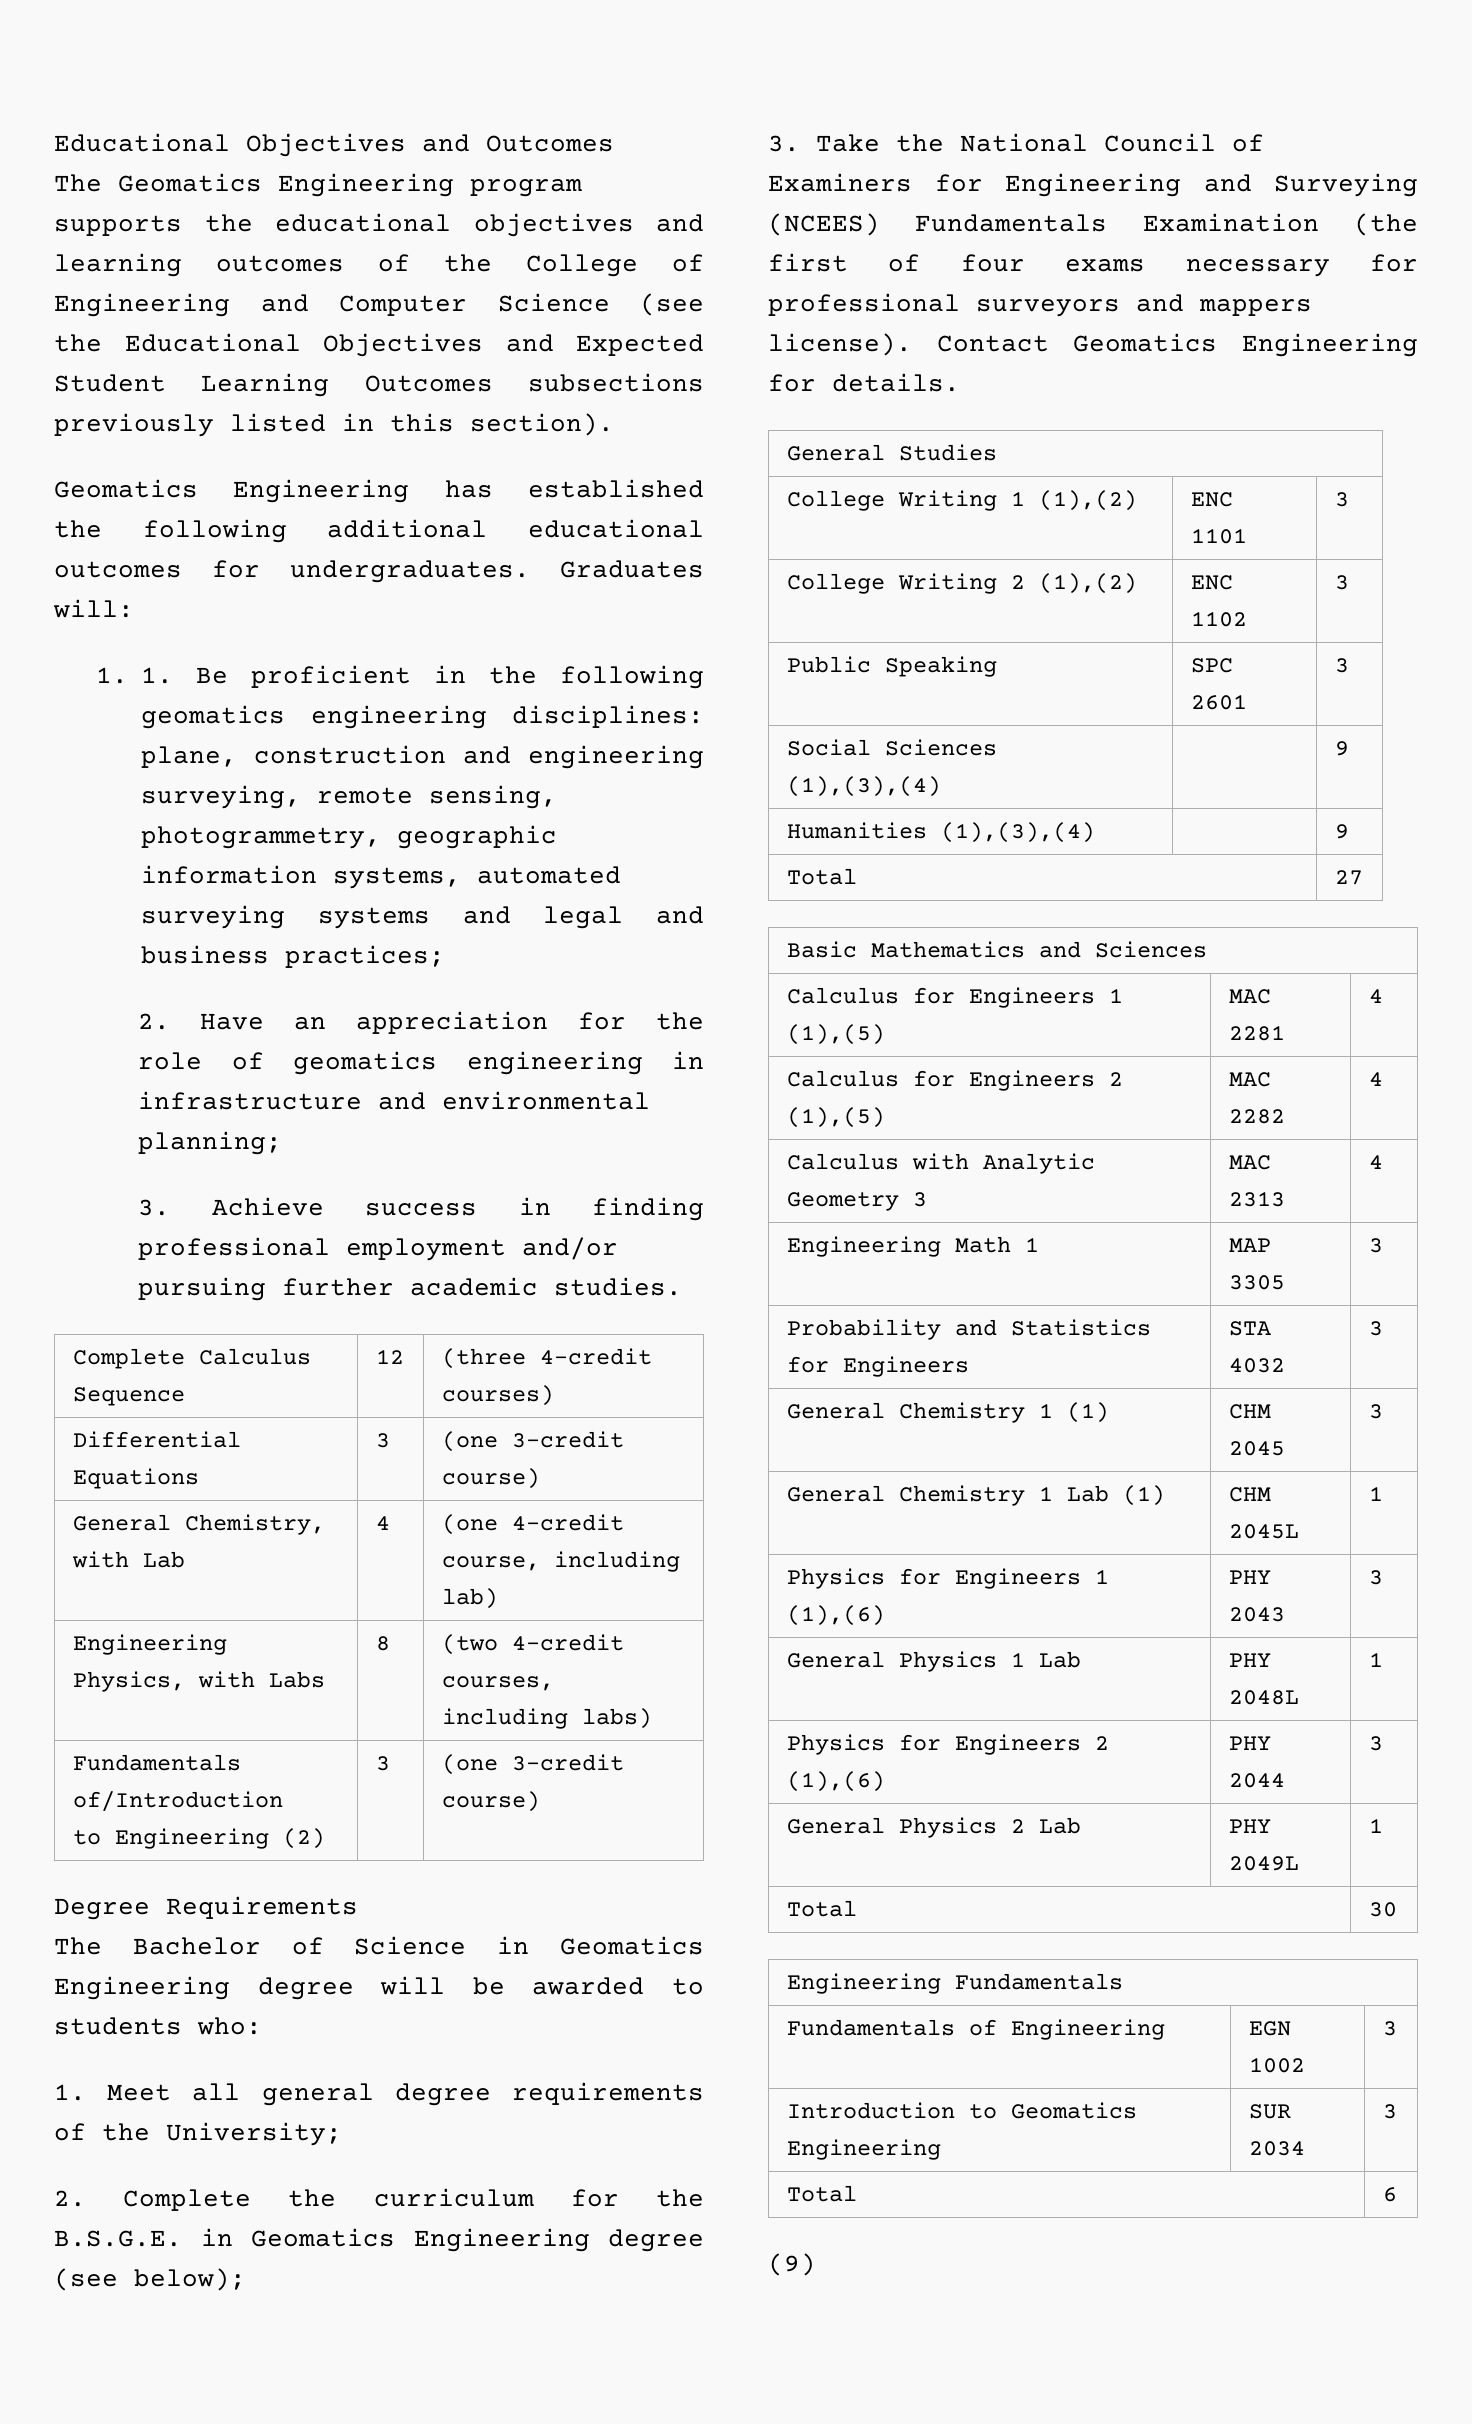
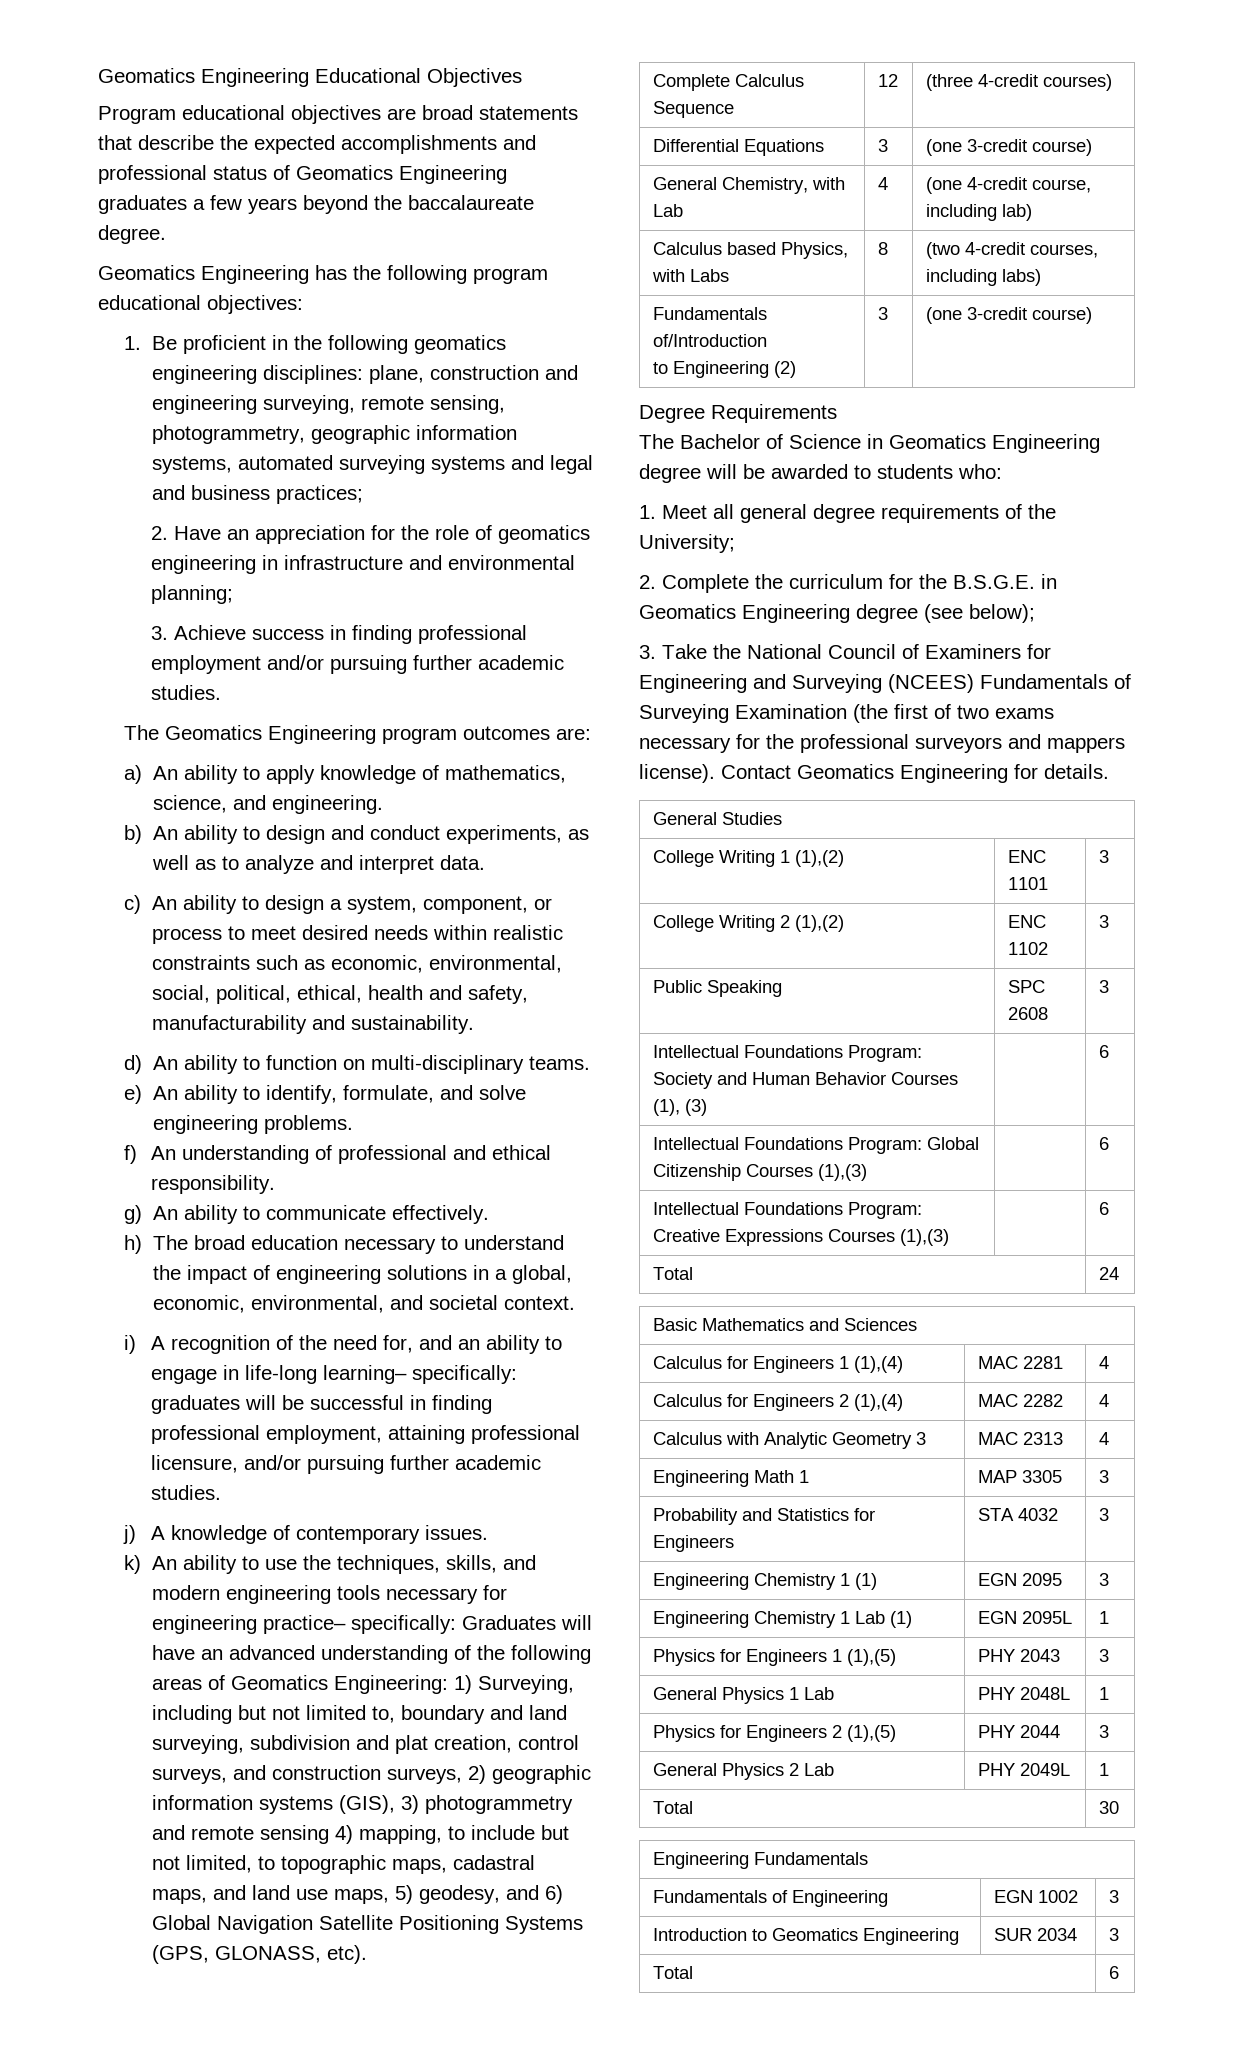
[54,133,614,157] [54,173,582,197] [54,213,704,237] [54,253,704,277] [54,293,704,317] [54,333,704,357] [54,373,704,397] [54,413,614,437] Educational Objectives and Outcomes // The Geomatics Engineering program supports the educational objectives and learning outcomes of the College of Engineering and Computer Science (see the Educational Objectives and Expected Student Learning Outcomes subsections previously listed in this section). -> [98,68,522,87] [98,105,578,124] [98,135,536,154] [98,165,507,184] [98,195,534,214] [98,225,166,244] Geomatics Engineering Educational Objectives // Program educational objectives are broad statements that describe the expected accomplishments and professional status of Geomatics Engineering graduates a few years beyond the baccalaureate degree.
[528,479,704,498] [54,519,704,543] [54,560,704,583] [53,599,134,618] [96,667,174,684] established the following additional educational outcomes for undergraduates. Graduates will: // 1. 1. -> [353,265,548,284] [98,295,303,314] [124,336,142,350] the following program educational objectives: // 1.
(683, 1286) none -> [124,725,592,744] [124,765,566,784] [152,795,383,814] [124,825,589,844] [151,855,485,874] [124,895,552,914] [151,925,563,944] [151,955,562,973] [151,985,528,1004] [151,1015,474,1034] [124,1055,590,1074] [124,1085,526,1104] [152,1115,353,1134] [124,1145,551,1164] [150,1175,275,1194] [124,1205,489,1224] [124,1235,564,1254] [152,1265,572,1284] [152,1295,575,1313] [124,1335,562,1354] [150,1365,517,1384] [150,1395,492,1414] [150,1425,580,1444] [150,1455,541,1474] [150,1485,221,1500] [123,1525,488,1544] [124,1555,536,1574] [151,1585,507,1604] [151,1615,592,1634] [151,1645,591,1664] [151,1675,574,1694] [151,1705,567,1724] [151,1735,579,1754] [151,1765,591,1784] [151,1795,573,1814] [151,1825,569,1844] [151,1855,535,1874] [151,1885,563,1904] [151,1915,583,1934] [151,1945,367,1964] // The Geomatics Engineering program outcomes are: // a) An ability to apply knowledge of mathematics, science, and engineering. // b) An ability to design and conduct experiments, as well as to analyze and interpret data. // c) An ability to design a system, component, or process to meet desired needs within realistic constraints such as economic, environmental, social, political, ethical, health and safety, manufacturability and sustainability. // d) An ability to function on multi-disciplinary teams. // e) An ability to identify, formulate, and solve engineering problems. // f) An understanding of professional and ethical responsibility. // g) An ability to communicate effectively. // h) The broad education necessary to understand the impact of engineering solutions in a global, economic, environmental, and societal context. // i) A recognition of the need for, and an ability to engage in life-long learning– specifically: graduates will be successful in finding professional employment, attaining professional licensure, and/or pursuing further academic studies. // j) A knowledge of contemporary issues. // k) An ability to use the techniques, skills, and modern engineering tools necessary for engineering practice– specifically: Graduates will have an advanced understanding of the following areas of Geomatics Engineering: 1) Surveying, including but not limited to, boundary and land surveying, subdivision and plat creation, control surveys, and construction surveys, 2) geographic information systems (GIS), 3) photogrammetry and remote sensing 4) mapping, to include but not limited, to topographic maps, cadastral maps, and land use maps, 5) geodesy, and 6) Global Navigation Satellite Positioning Systems (GPS, GLONASS, etc).
[72,1634,227,1655] Engineering -> [652,242,776,255] Calculus based
(1108, 223) none -> [1114,674,1131,689] [639,704,729,723] of Surveying
[960,254,1025,272] four -> [957,705,989,719] two
(1418, 263) none -> [766,734,794,749] the
[1190,694,1247,710] [1334,658,1349,673] [786,739,997,756] [786,776,941,797] [1334,741,1349,756] [786,822,1095,843] [1334,824,1349,839] [786,868,857,885] [1334,870,1363,885] 2601 | 3 // Social Sciences (1),(3),(4) | | 9 // Humanities (1),(3),(4) | | 9 // Total | 27 -> [1007,1007,1048,1020] [1098,980,1109,993] [652,1045,922,1062] [652,1072,958,1089] [652,1099,707,1116] [1098,1045,1109,1058] [652,1137,979,1154] [652,1164,867,1181] [1098,1137,1109,1150] [652,1202,922,1219] [652,1229,949,1246] [1098,1202,1109,1215] [652,1267,693,1280] [1098,1267,1119,1280] 2608 | 3 // Intellectual Foundations Program: Society and Human Behavior Courses (1), (3) | | 6 // Intellectual Foundations Program: Global Citizenship Courses (1),(3) | | 6 // Intellectual Foundations Program: Creative Expressions Courses (1),(3) | | 6 // Total | 24
[786,1024,885,1045] (1),(5) -> [853,1356,903,1373] (1),(4)
[786,1107,885,1128] (1),(5) -> [853,1394,903,1411] (1),(4)
[786,1402,885,1419] General -> [652,1573,749,1590] Engineering
[1228,1404,1271,1419] [1228,1441,1285,1456] [1368,1404,1383,1419] [786,1485,885,1502] CHM 2045 | 3 // General -> [977,1573,1062,1586] [1098,1573,1109,1586] [652,1611,749,1628] EGN 2095 | 3 // Engineering
[1228,1487,1271,1502] [1228,1524,1299,1539] CHM 2045L -> [977,1611,1072,1624] EGN 2095L
[786,1605,885,1626] (1),(6) -> [846,1649,896,1666] (1),(5)
[786,1771,885,1792] (1),(6) -> [846,1725,896,1742] (1),(5)
[768,2253,816,2276] // (9) -> (1119, 1972) none

